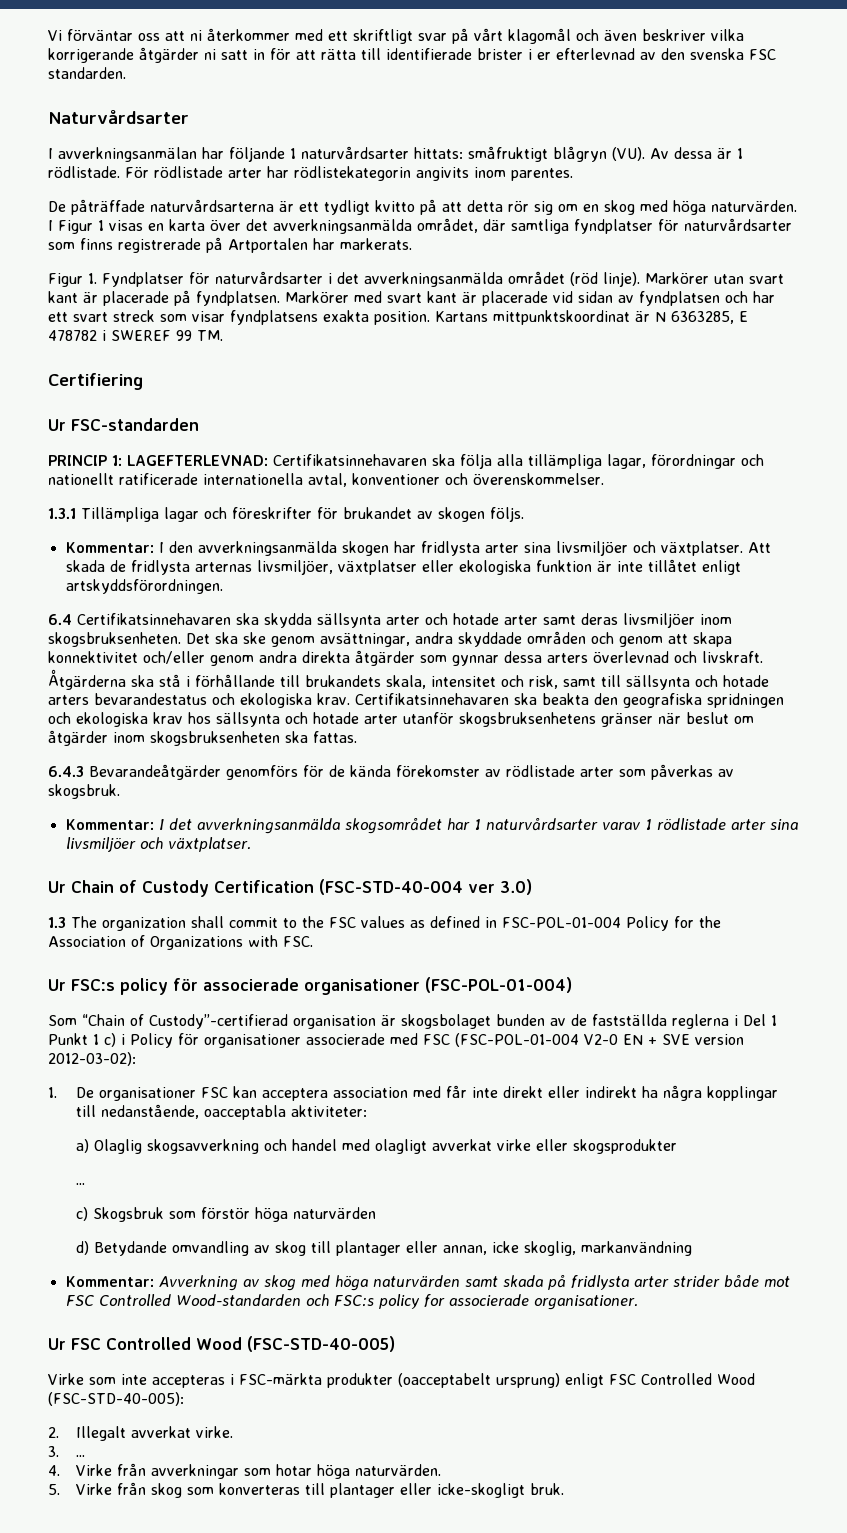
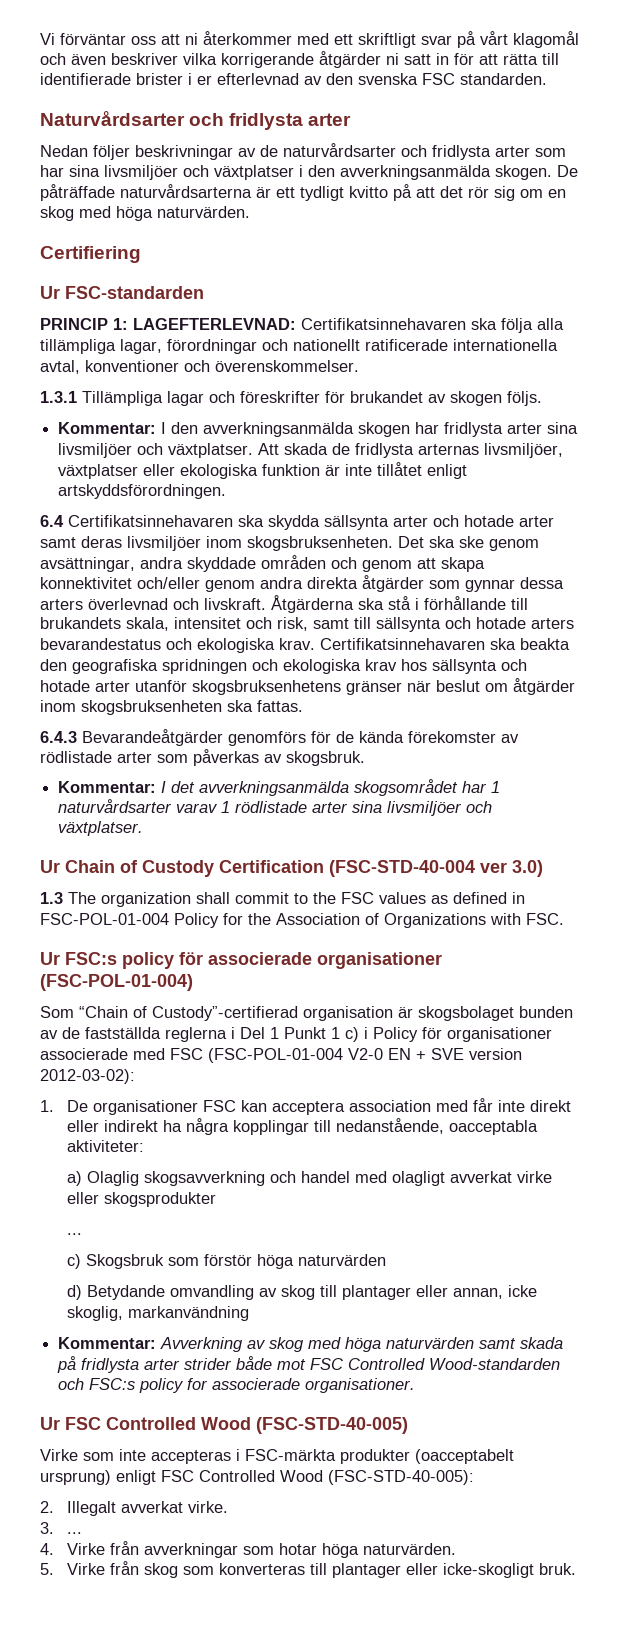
[48,146,743,162] [48,166,573,181] // I avverkningsanmälan har följande 1 naturvårdsarter hittats: småfruktigt blågryn (VU). Av dessa är 1 rödlistade. För rödlistade arter har rödlistekategorin angivits inom parentes. // -> [189,113,352,130] [40,143,566,160] [40,165,552,180] och fridlysta arter // Nedan följer beskrivningar av de naturvårdsarter och fridlysta arter som har sina livsmiljöer och växtplatser i den avverkningsanmälda skogen.
[467,200,503,212] detta -> [440,186,463,198] det
[48,218,792,234] [48,237,412,253] [48,271,784,287] [48,290,775,306] [48,310,748,325] [48,330,223,341] I Figur 1 visas en karta över det avverkningsanmälda området, där samtliga fyndplatser för naturvårdsarter som finns registrerade på Artportalen har markerats. // Figur 1. Fyndplatser för naturvårdsarter i det avverkningsanmälda området (röd linje). Markörer utan svart kant är placerade på fyndplatsen. Markörer med svart kant är placerade vid sidan av fyndplatsen och har ett svart streck som visar fyndplatsens exakta position. Kartans mittpunktskoordinat är N 6363285, E 478782 i SWEREF 99 TM. -> (250, 212) none

